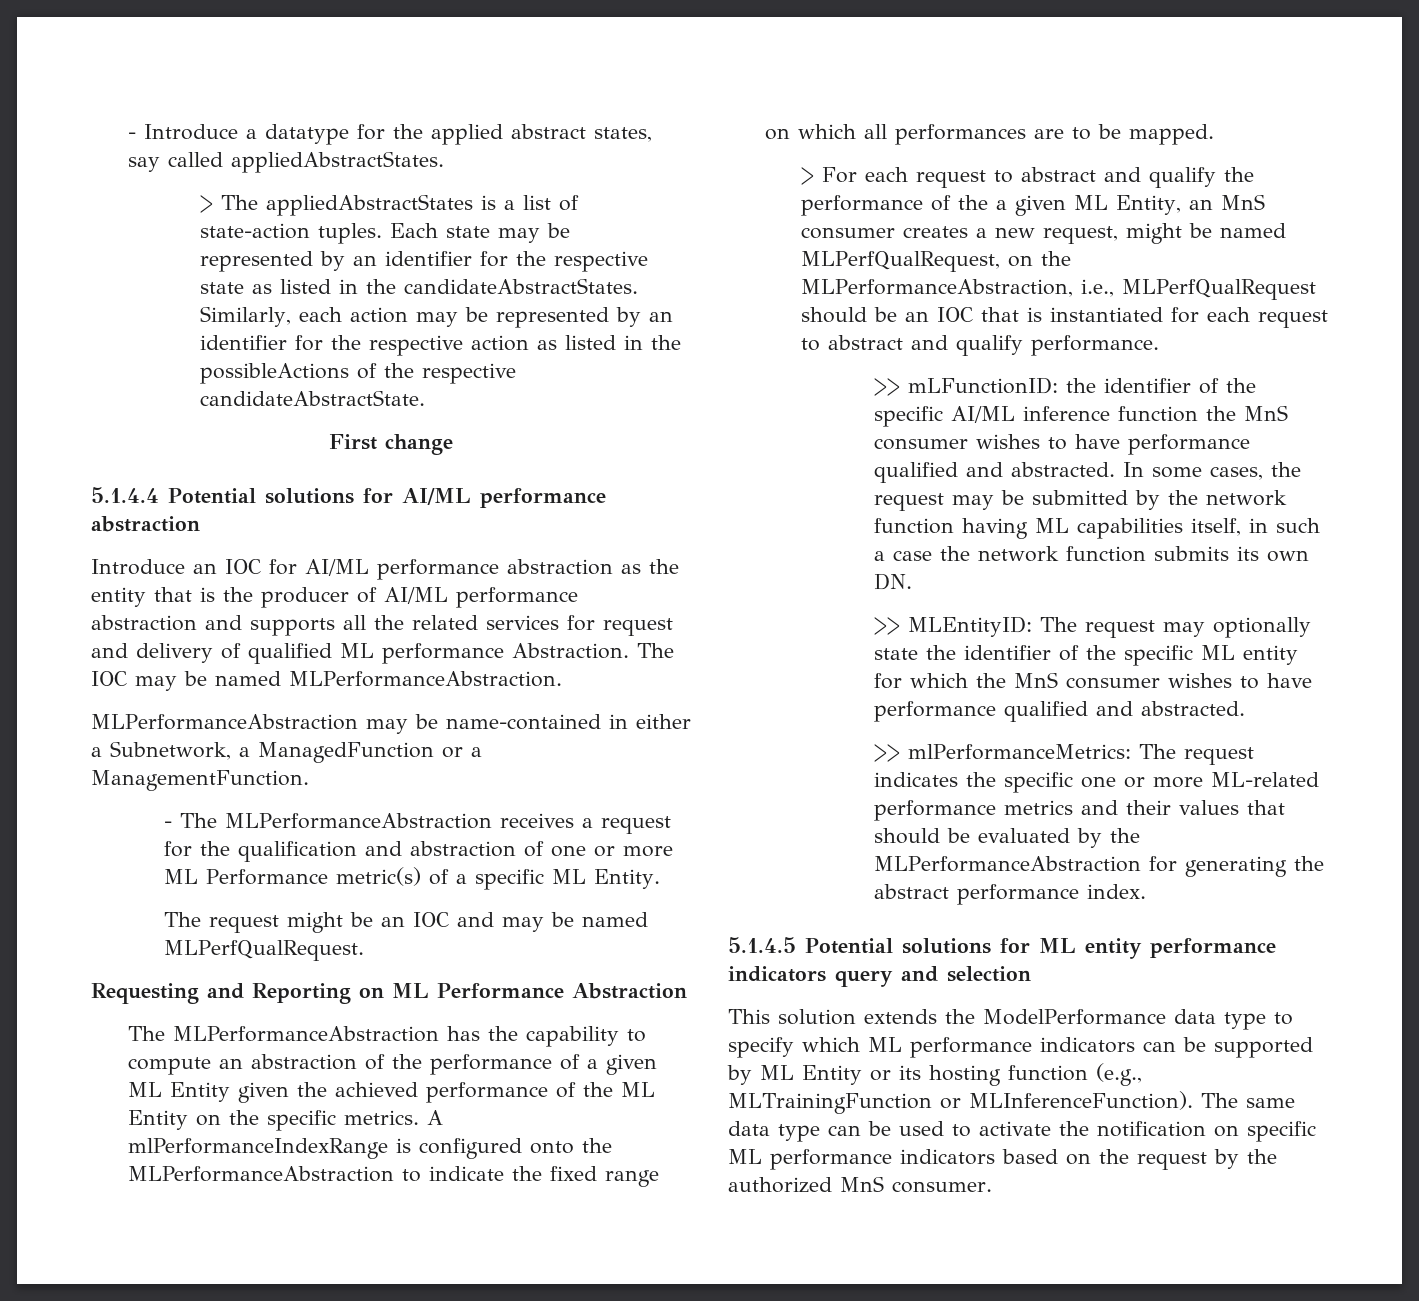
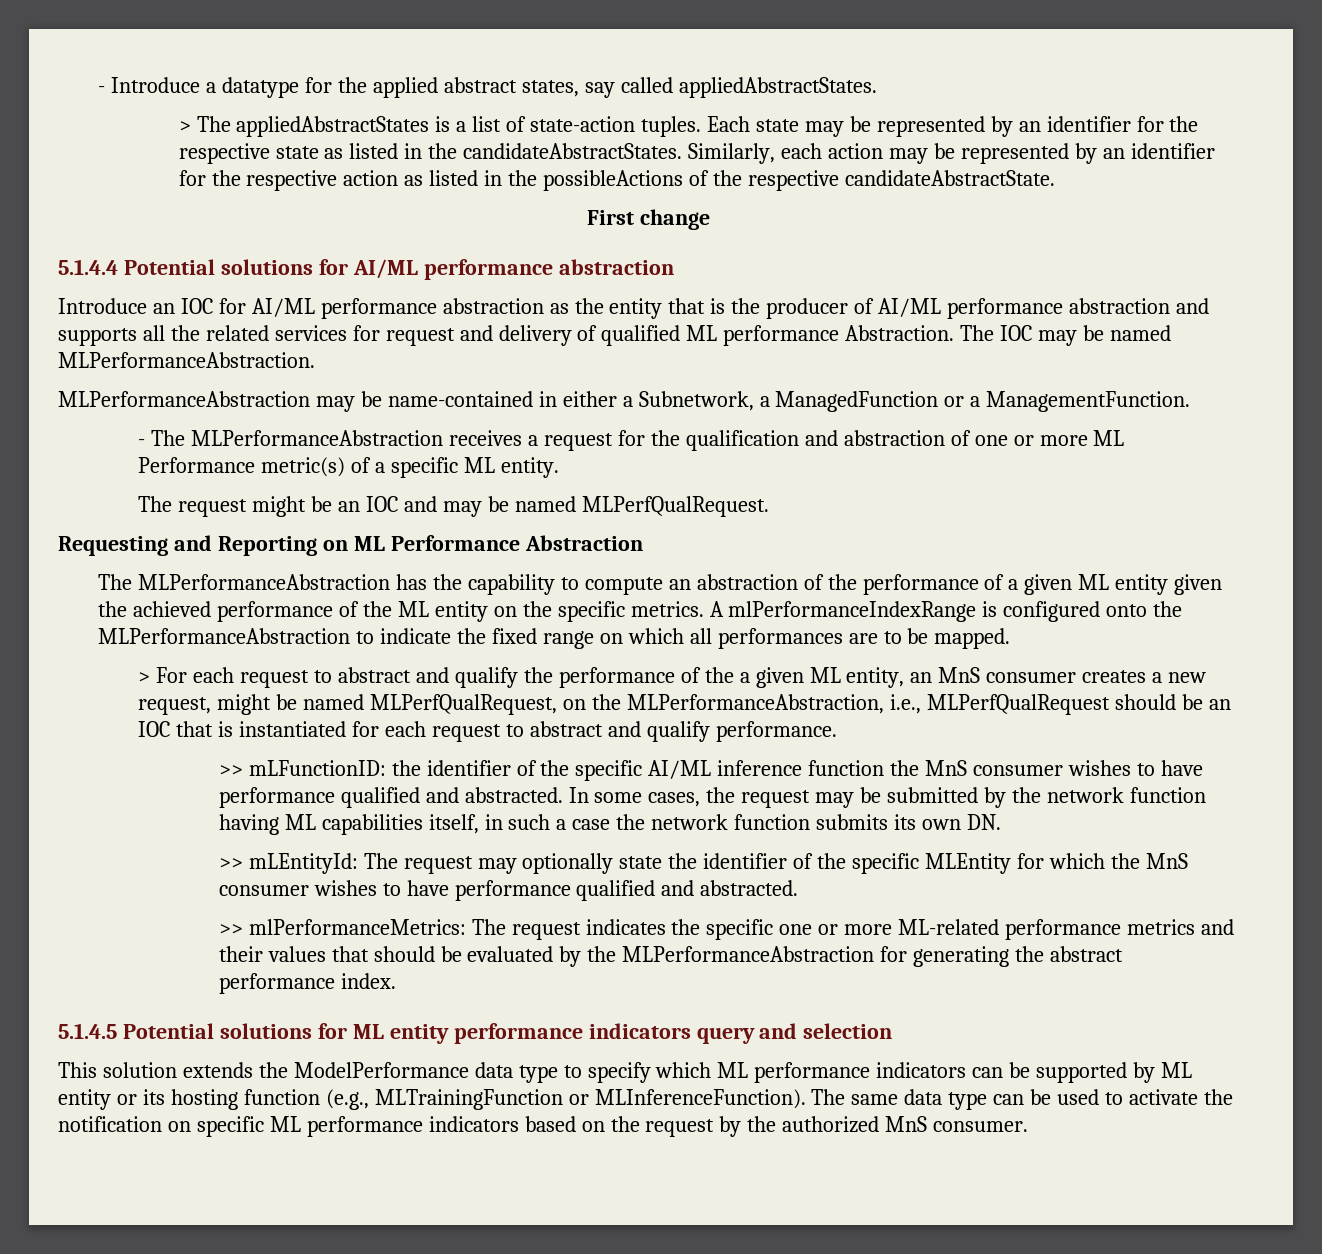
[593,869,660,889] Entity. -> [501,457,560,478] entity.
[169,1082,230,1102] Entity -> [1115,574,1169,595] entity
[127,1110,188,1130] Entity -> [434,601,488,622] entity
[1115,195,1181,215] Entity, -> [846,667,905,688] entity,
[907,616,1032,637] MLEntityID: -> [248,853,358,874] mLEntityId:
[1200,645,1298,665] ML entity -> [925,853,1012,874] MLEntity
[802,1065,862,1085] Entity -> [58,1089,111,1110] entity

